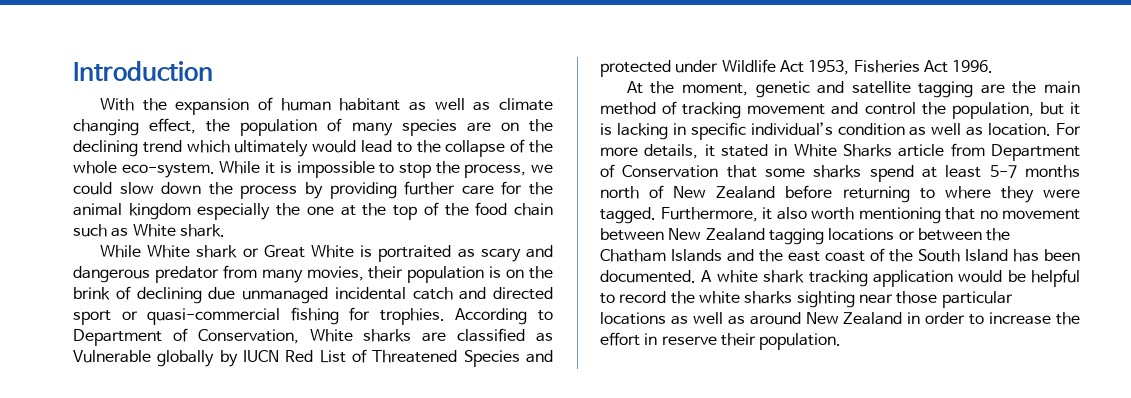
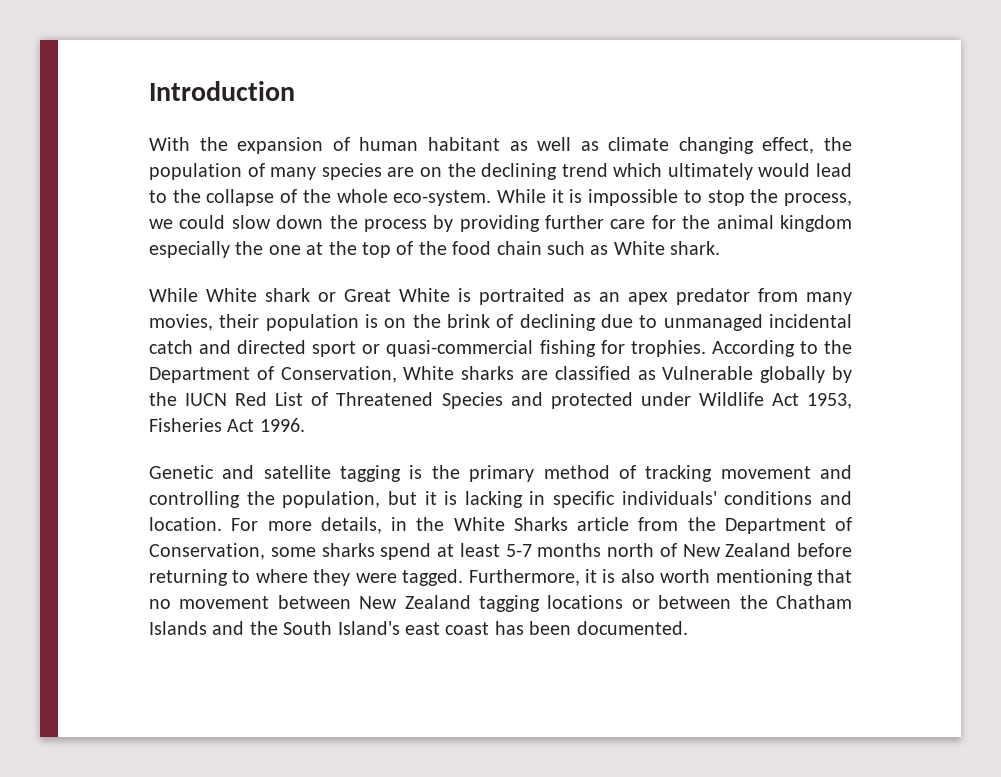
[480,245,553,262] [73,266,150,283] scary and dangerous -> [599,292,668,305] an apex
(236, 293) none -> [639,315,658,328] to
(553, 315) none -> [824,340,853,354] the
(238, 358) none -> [149,392,177,406] the
[626,81,1080,98] At the moment, genetic and satellite tagging are the main -> [149,465,535,482] Genetic and satellite tagging is the primary
[864,102,916,115] control -> [149,491,240,508] controlling
[750,122,984,136] individual’s condition as well as -> [621,491,852,505] individuals' conditions and
[704,144,788,157] it stated in -> [391,517,445,531] in the
[991,144,1080,161] [600,164,757,178] Department of Conservation that -> [687,517,852,534] [149,543,265,560] the Department of Conservation,
(772, 213) none -> [602,569,616,583] is
[788,248,1080,262] [600,269,1080,287] [600,291,1013,308] [600,312,1080,325] [600,332,842,350] east coast of the South Island has been documented. A white shark tracking application would be helpful to record the white sharks sighting near those particular locations as well as around New Zealand in order to increase the effort in reserve their population. -> [283,621,688,635] South Island's east coast has been documented.

